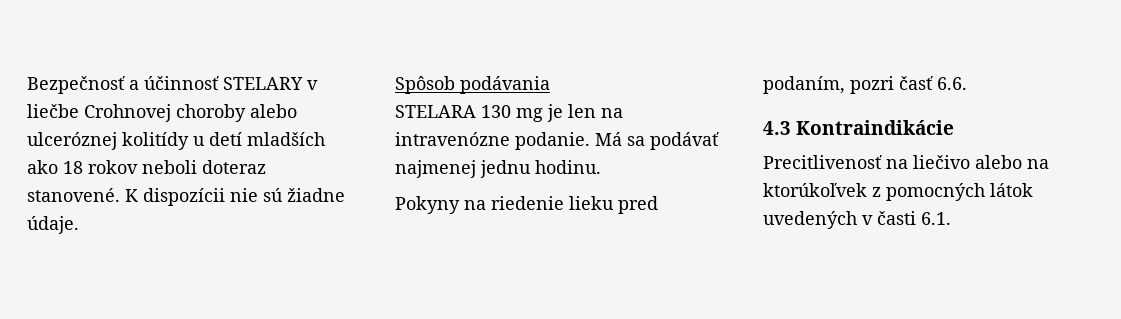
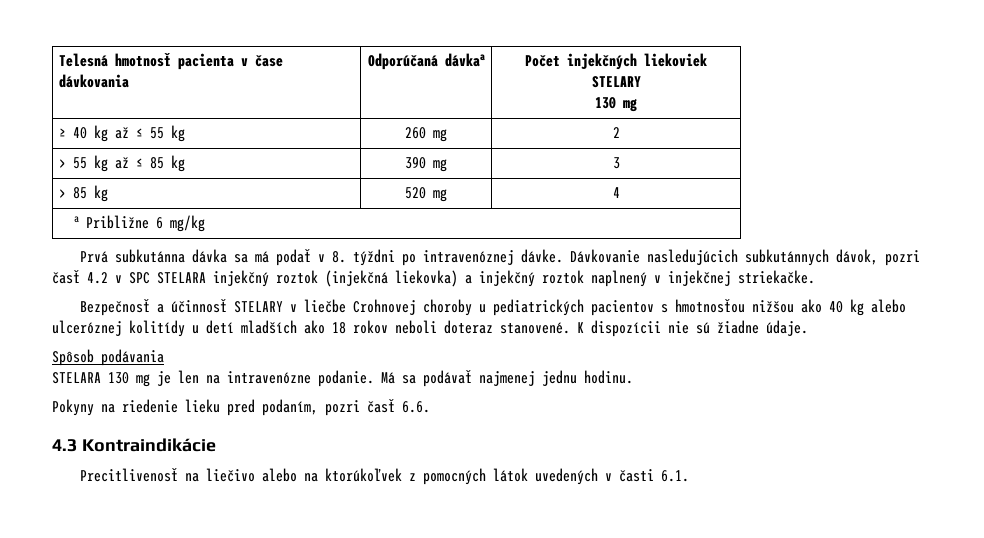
(27, 85) none -> [59,53,284,70] [59,74,130,88] [367,53,485,70] [525,53,707,70] [591,76,641,88] [595,97,637,112] [59,125,186,142] [405,127,448,142] [612,127,620,138] [59,155,186,172] [405,157,448,172] [612,157,620,169] [59,185,109,202] [405,187,448,202] [612,187,620,198] [73,215,205,232] [79,249,920,266] [52,270,815,287] Telesná hmotnosť pacienta v čase dávkovania | Odporúčaná dávkaa | Počet injekčných liekoviek STELARY // 130 mg // ≥ 40 kg až ≤ 55 kg | 260 mg | 2 // > 55 kg až ≤ 85 kg | 390 mg | 3 // > 85 kg | 520 mg | 4 // a Približne 6 mg/kg // Prvá subkutánna dávka sa má podať v 8. týždni po intravenóznej dávke. Dávkovanie nasledujúcich subkutánnych dávok, pozri časť 4.2 v SPC STELARA injekčný roztok (injekčná liekovka) a injekčný roztok naplnený v injekčnej striekačke. //
(246, 113) none -> [478,299,864,316] u pediatrických pacientov s hmotnosťou nižšou ako 40 kg

